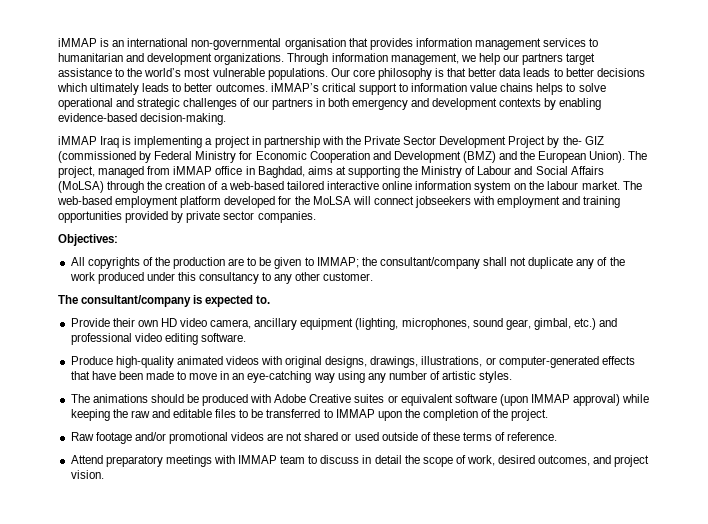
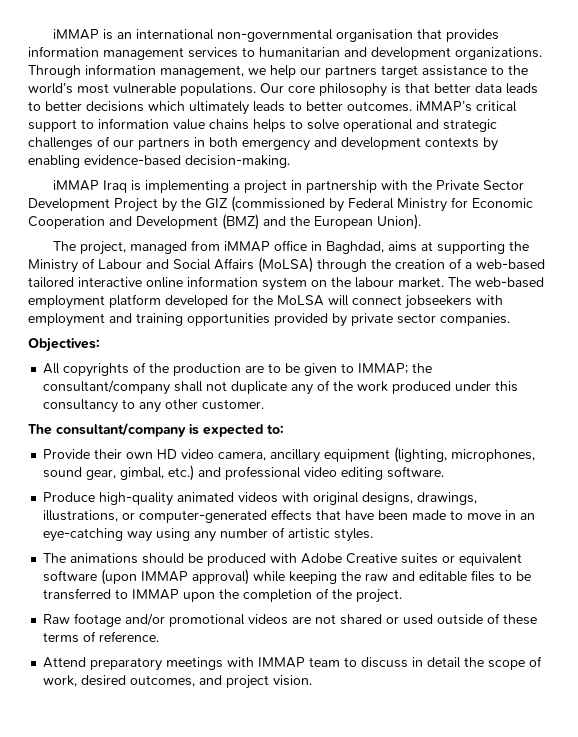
[562,136,582,145] the- -> [181,198,201,208] the
(626, 157) none -> (421, 222) //
[256,295,271,304] to. -> [267,424,284,434] to:

